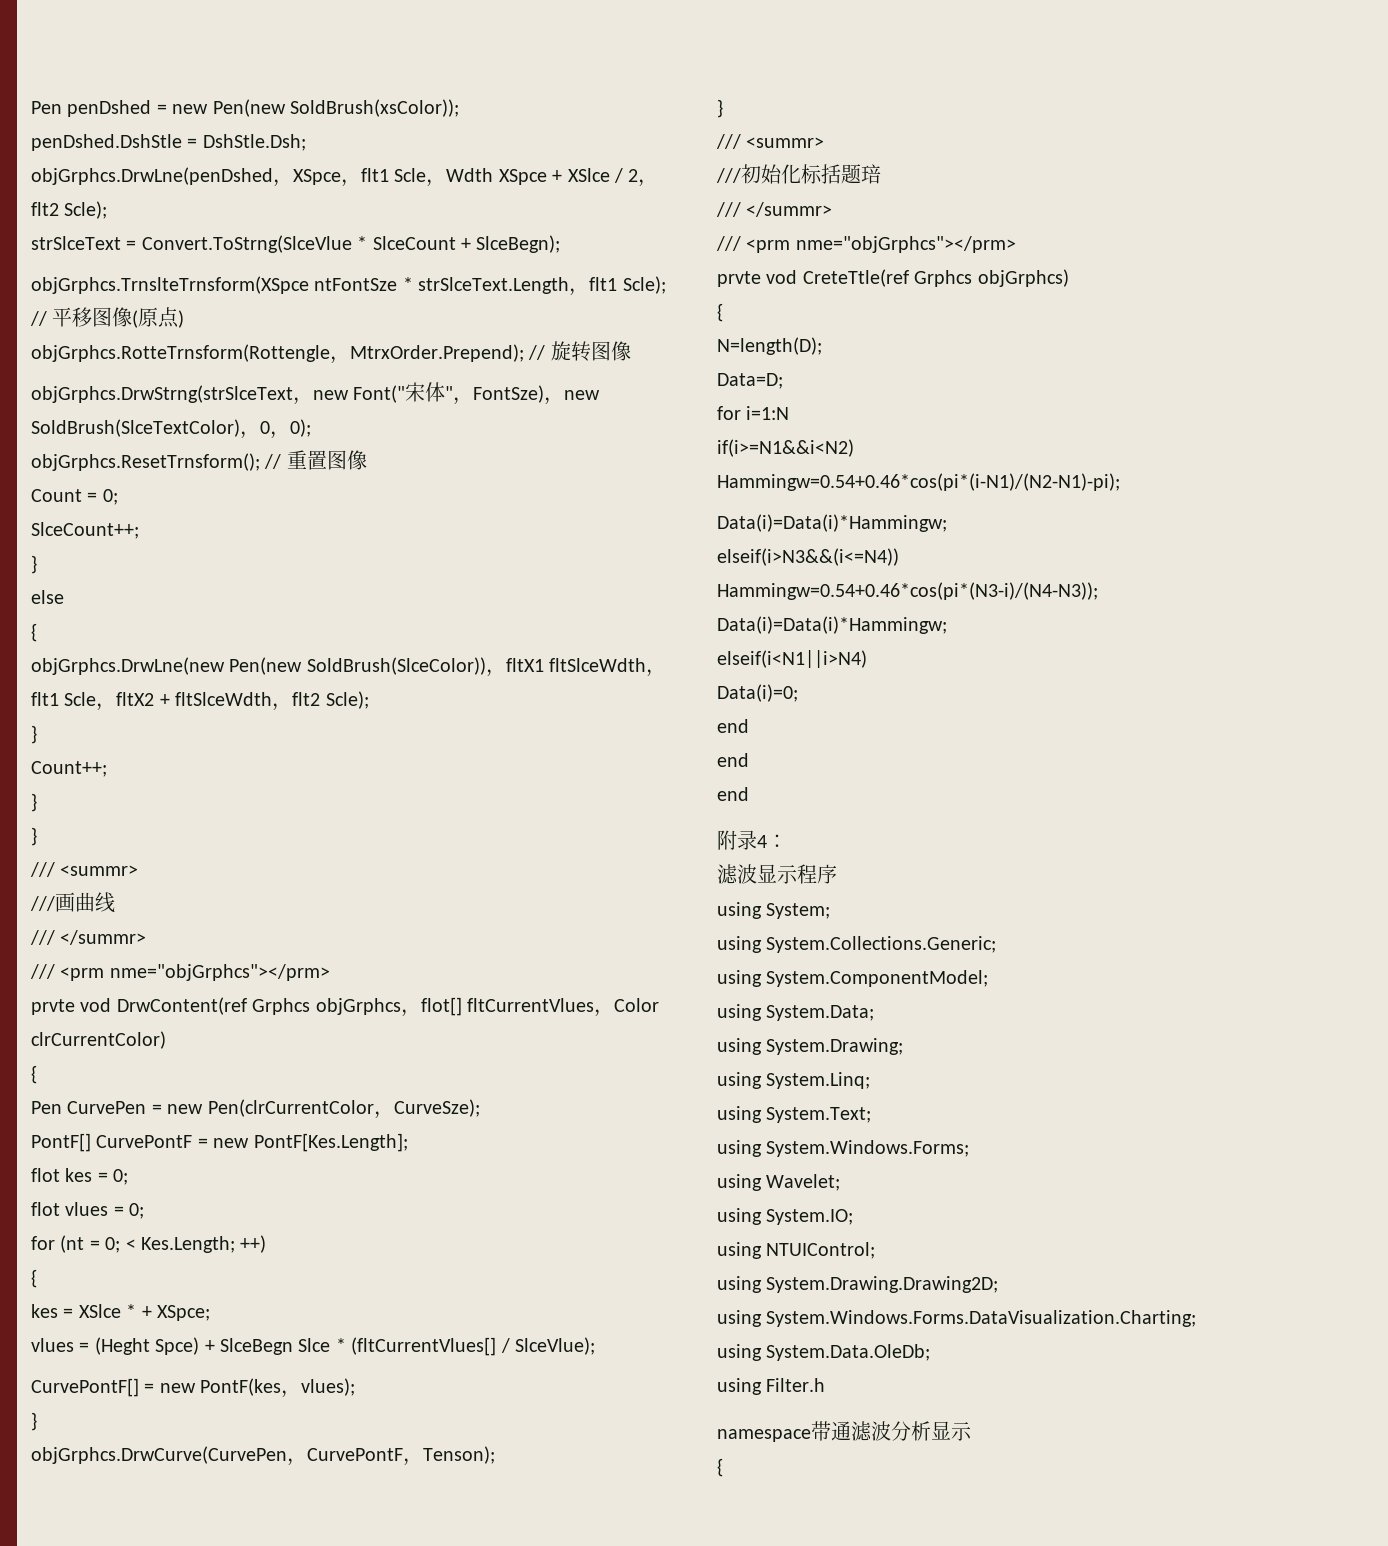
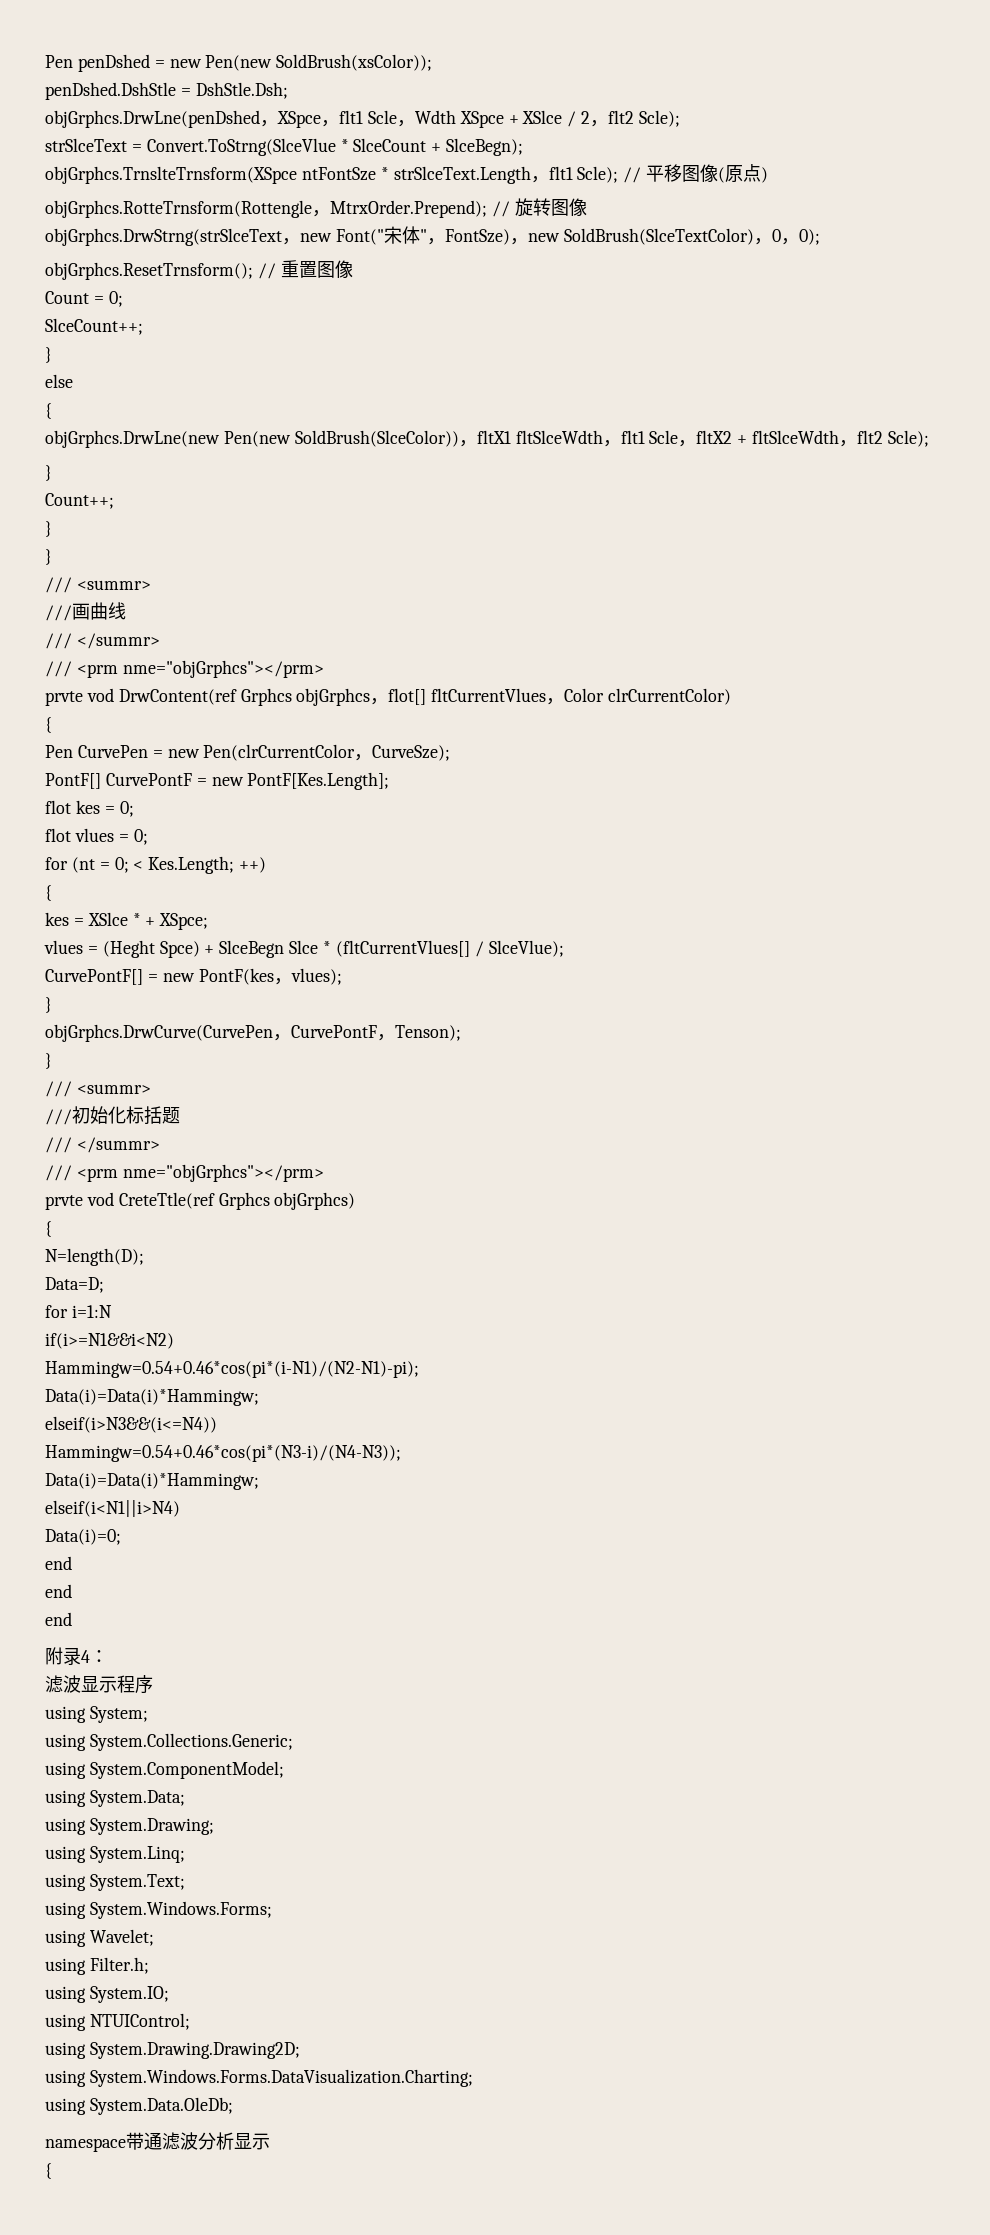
[861,164,881,184] 琣 -> (180, 1115) none
(841, 1182) none -> [45,1957,149,1975] // using Filter.h;
[717,1378,826,1395] // using Filter.h -> (233, 2106) none

